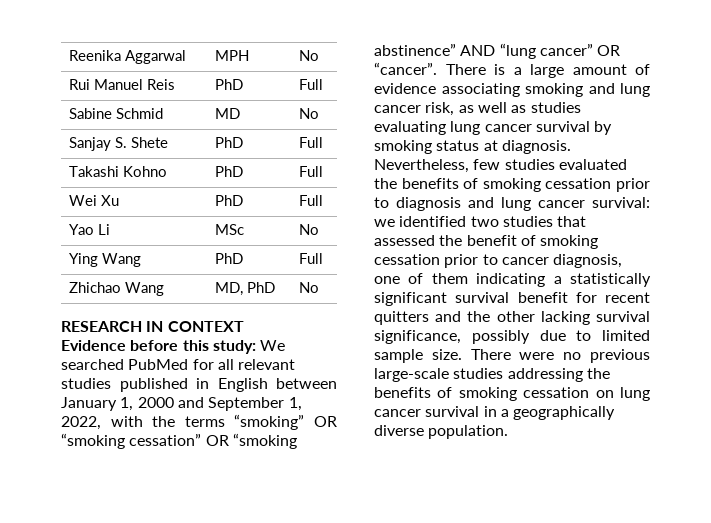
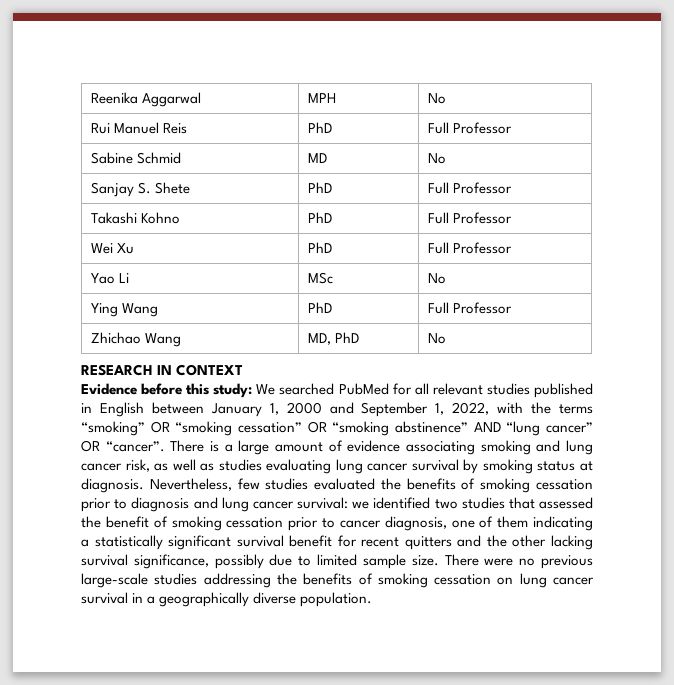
(323, 84) none -> [453,122,513,134] Professor
(323, 142) none -> [453,182,513,194] Professor
(323, 171) none -> [453,212,513,224] Professor
(323, 200) none -> [453,242,513,254] Professor
(323, 258) none -> [453,302,513,314] Professor

